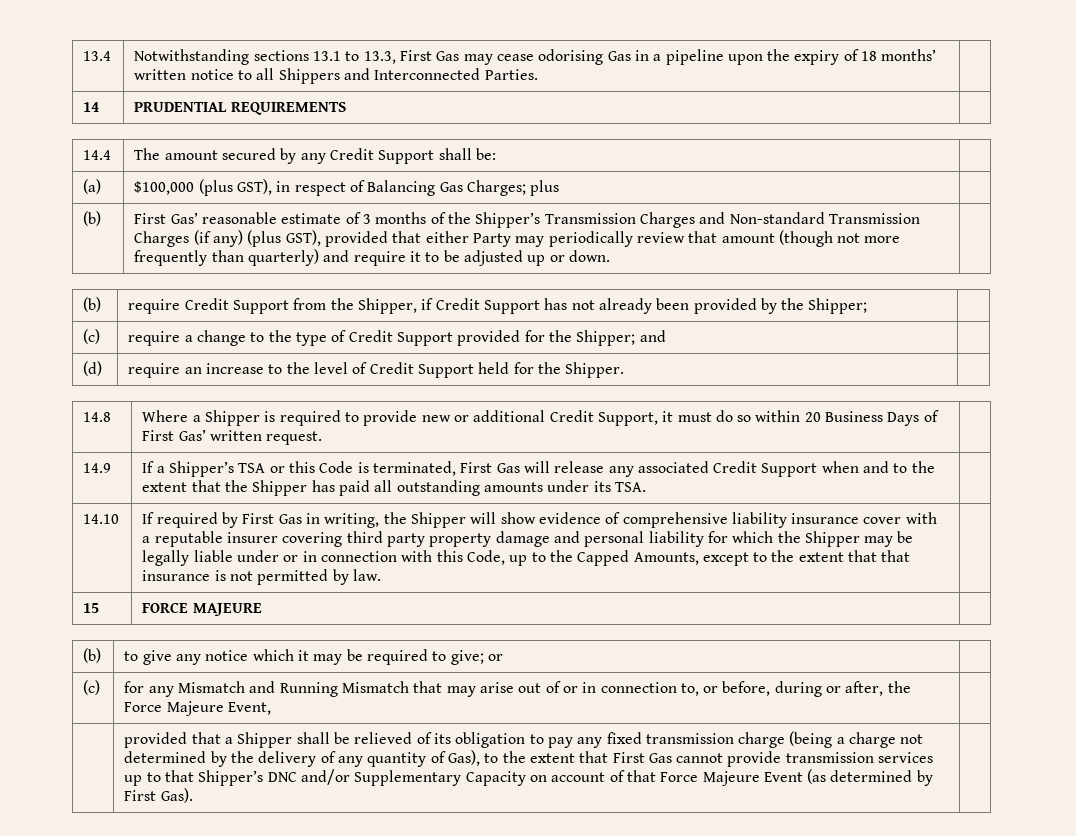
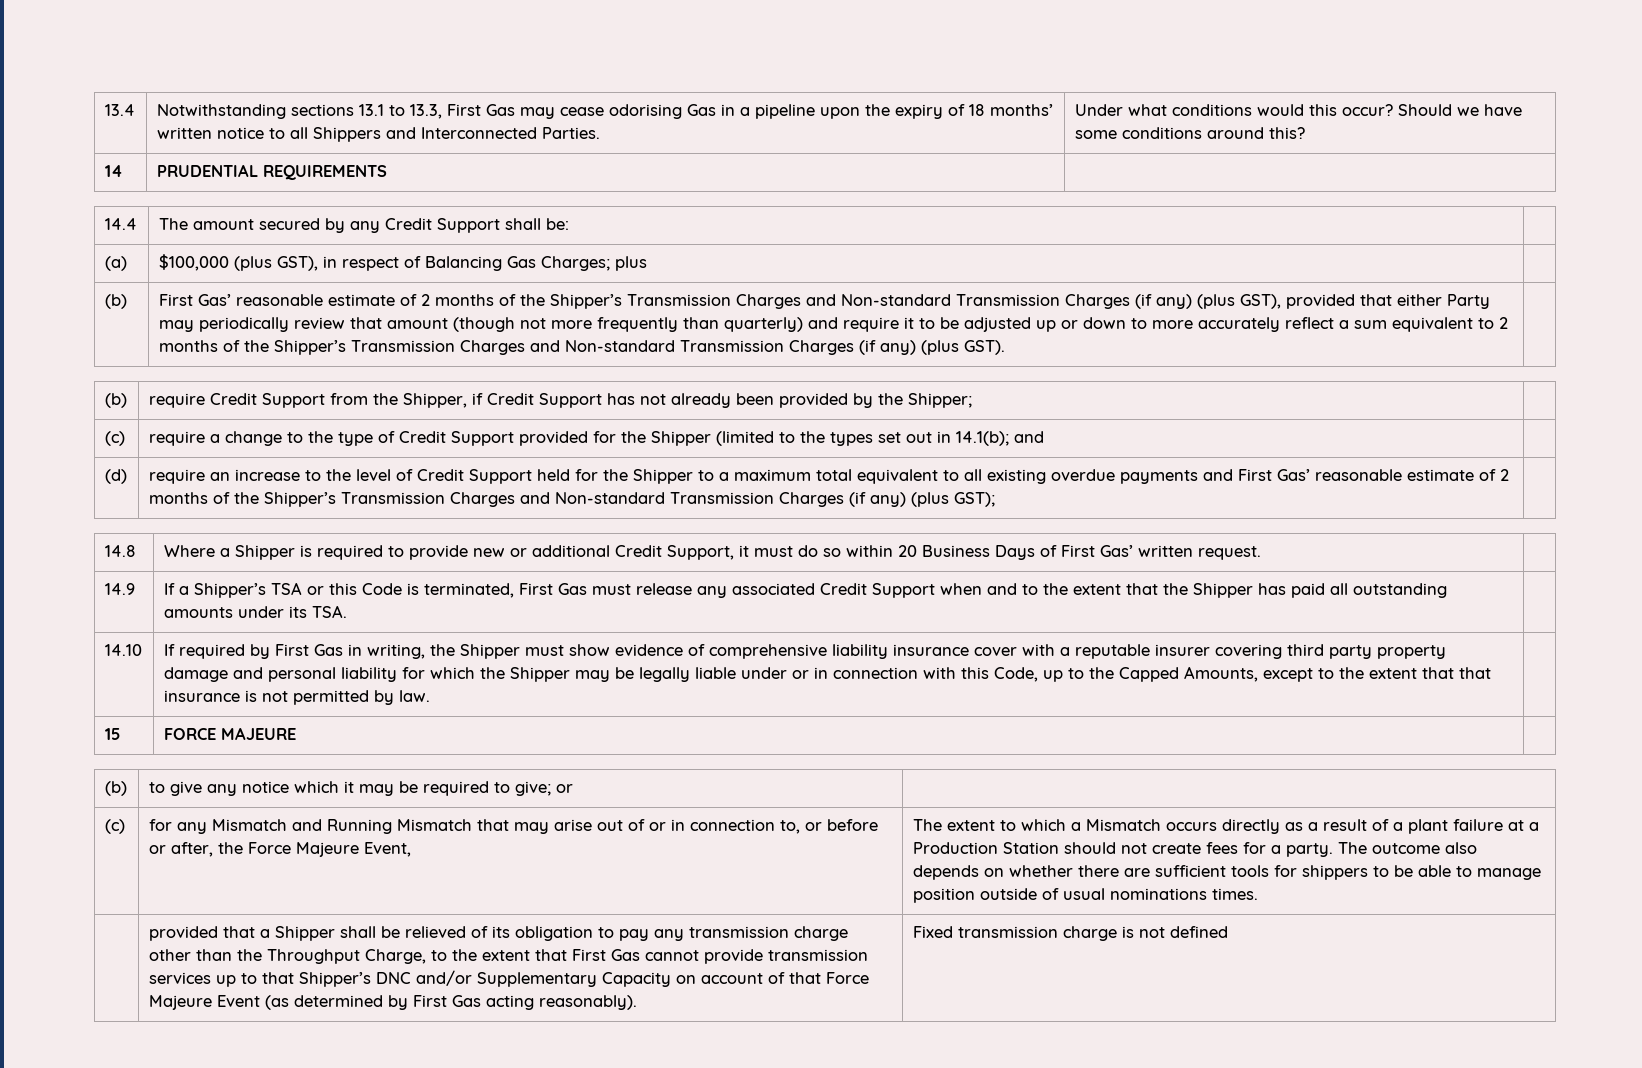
(538, 74) none -> [1074,104,1522,116] [1074,127,1305,139] Under what conditions would this occur? Should we have some conditions around this?
[362,214,371,224] 3 -> [420,294,430,306] 2
[568,250,610,262] down. -> [1082,317,1508,332] [158,340,1005,355] down to more accurately reflect a sum equivalent to 2 months of the Shipper’s Transmission Charges and Non-standard Transmission Charges (if any) (plus GST).
[576,330,636,346] Shipper; -> [650,431,1009,446] Shipper (limited to the types set out in 14.1(b);
[565,362,625,378] Shipper. -> [632,469,1509,484] [148,492,995,507] Shipper to a maximum total equivalent to all existing overdue payments and First Gas’ reasonable estimate of 2 months of the Shipper’s Transmission Charges and Non-standard Transmission Charges (if any) (plus GST);
[523,461,550,473] will -> [591,584,631,595] must
[470,512,497,524] will -> [524,645,564,656] must
[722,681,822,697] before, during -> [826,819,878,831] before
(271, 708) none -> [912,819,1539,834] [912,842,1477,857] [912,865,1541,880] [912,888,1258,903] The extent to which a Mismatch occurs directly as a result of a plant failure at a Production Station should not create fees for a party. The outcome also depends on whether there are sufficient tools for shippers to be able to manage position outside of usual nominations times.
[606,731,924,748] [124,750,480,767] fixed transmission charge (being a charge not determined by the delivery of any quantity of Gas), -> [688,926,848,941] [148,949,426,964] transmission charge other than the Throughput Charge,
[160,788,193,803] Gas). | -> [451,995,637,1010] [912,926,1228,941] Gas acting reasonably). | Fixed transmission charge is not defined

